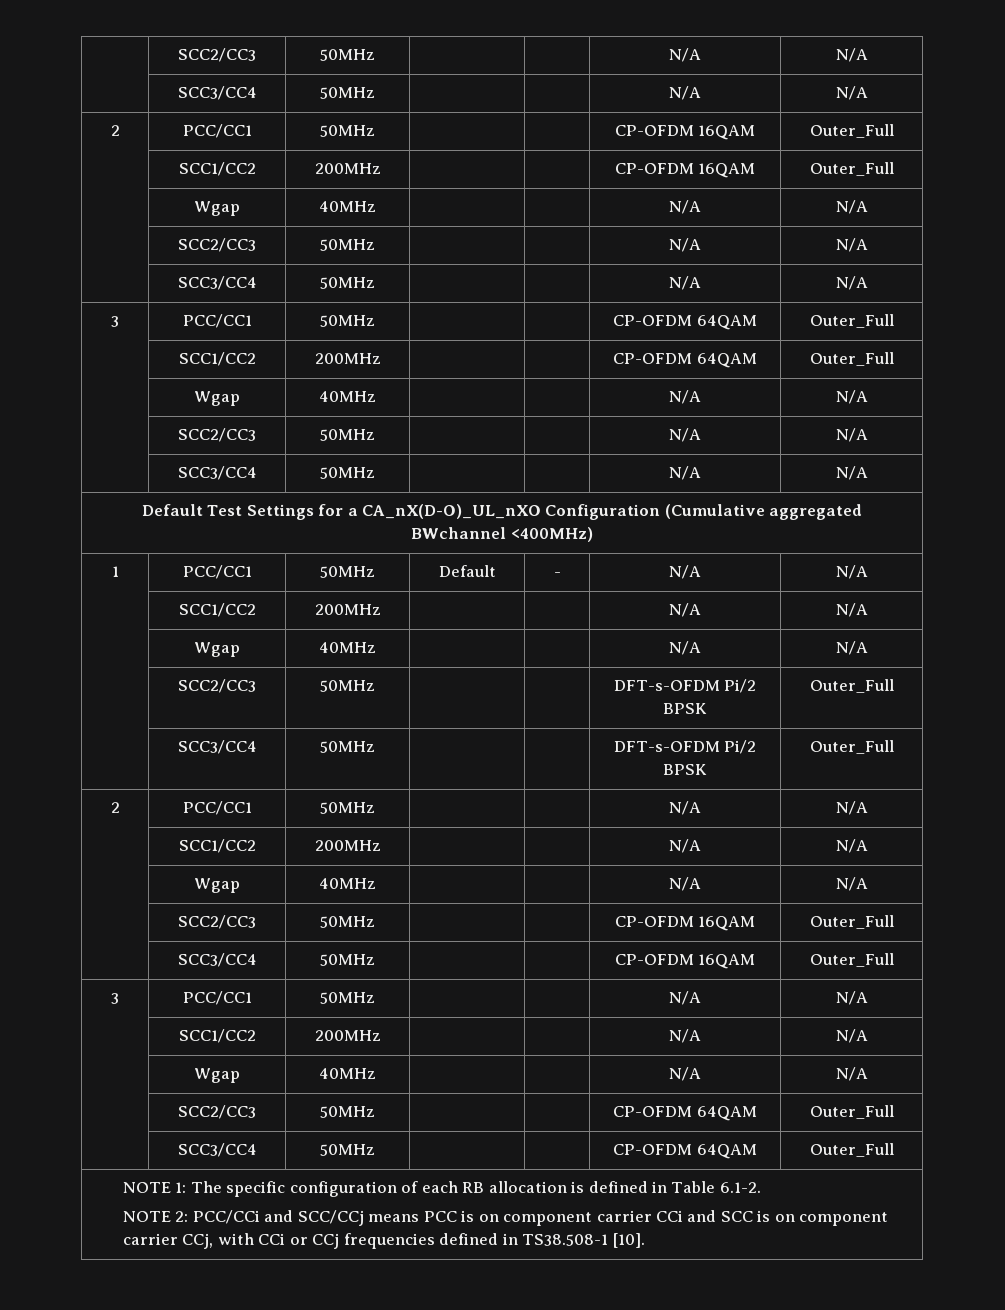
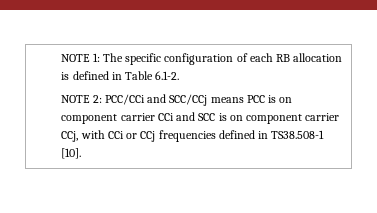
[178,48,256,62] [320,49,375,61] [669,48,701,62] [835,48,868,62] [177,86,257,100] [320,87,375,99] [669,86,701,100] [835,86,868,100] [110,125,120,136] [182,124,252,138] [320,125,375,137] [614,125,756,140] [809,124,894,138] [178,162,256,176] [314,163,381,174] [614,163,756,178] [809,162,894,176] [194,201,240,216] [319,201,376,212] [669,200,701,214] [835,200,868,214] [178,238,256,252] [320,239,375,251] [669,238,701,252] [835,238,868,252] [177,276,257,290] [320,277,375,289] [669,276,701,290] [835,276,868,290] [111,316,119,327] [182,314,252,328] [320,315,375,327] [613,315,757,330] [809,314,894,328] [178,352,256,366] [314,353,381,364] [613,353,757,368] [809,352,894,366] [194,391,240,406] [319,391,376,402] [669,390,701,404] [835,390,868,404] [178,428,256,442] [320,429,375,441] [669,428,701,442] [835,428,868,442] [177,466,257,480] [320,467,375,479] [669,466,701,480] [835,466,868,480] [141,504,863,520] [411,527,593,542] [111,566,119,577] [182,565,252,579] [320,566,375,578] [438,565,496,577] [553,572,561,577] [669,565,701,579] [835,565,868,579] [178,603,256,617] [314,604,381,615] [669,603,701,617] [835,603,868,617] [194,642,240,657] [319,642,376,653] [669,641,701,655] [835,641,868,655] [178,679,256,693] [320,680,375,692] [613,679,757,693] [663,703,707,714] [809,679,894,693] [177,740,257,754] [320,741,375,753] [613,740,757,754] [663,764,707,775] [809,740,894,754] [110,802,120,813] [182,801,252,815] [320,802,375,814] [669,801,701,815] [835,801,868,815] [178,839,256,853] [314,840,381,851] [669,839,701,853] [835,839,868,853] [194,878,240,893] [319,878,376,889] [669,877,701,891] [835,877,868,891] [178,915,256,929] [320,916,375,928] [614,916,756,931] [809,915,894,929] [177,953,257,967] [320,954,375,966] [614,954,756,969] [809,953,894,967] [111,993,119,1004] [182,991,252,1005] [320,992,375,1004] [669,991,701,1005] [835,991,868,1005] [178,1029,256,1043] [314,1030,381,1041] [669,1029,701,1043] [835,1029,868,1043] [194,1068,240,1083] [319,1068,376,1079] [669,1067,701,1081] [835,1067,868,1081] [178,1105,256,1119] [320,1106,375,1118] [613,1106,757,1121] [809,1105,894,1119] [177,1143,257,1157] [320,1144,375,1156] [613,1144,757,1159] [809,1143,894,1157] | SCC2/CC3 | 50MHz | | | N/A | N/A // | SCC3/CC4 | 50MHz | | | N/A | N/A // 2 | PCC/CC1 | 50MHz | | | CP-OFDM 16QAM | Outer_Full // | SCC1/CC2 | 200MHz | | | CP-OFDM 16QAM | Outer_Full // | Wgap | 40MHz | | | N/A | N/A // | SCC2/CC3 | 50MHz | | | N/A | N/A // | SCC3/CC4 | 50MHz | | | N/A | N/A // 3 | PCC/CC1 | 50MHz | | | CP-OFDM 64QAM | Outer_Full // | SCC1/CC2 | 200MHz | | | CP-OFDM 64QAM | Outer_Full // | Wgap | 40MHz | | | N/A | N/A // | SCC2/CC3 | 50MHz | | | N/A | N/A // | SCC3/CC4 | 50MHz | | | N/A | N/A // Default Test Settings for a CA_nX(D-O)_UL_nXO Configuration (Cumulative aggregated BWchannel <400MHz) // 1 | PCC/CC1 | 50MHz | Default | - | N/A | N/A // | SCC1/CC2 | 200MHz | | | N/A | N/A // | Wgap | 40MHz | | | N/A | N/A // | SCC2/CC3 | 50MHz | | | DFT-s-OFDM Pi/2 BPSK | Outer_Full // | SCC3/CC4 | 50MHz | | | DFT-s-OFDM Pi/2 BPSK | Outer_Full // 2 | PCC/CC1 | 50MHz | | | N/A | N/A // | SCC1/CC2 | 200MHz | | | N/A | N/A // | Wgap | 40MHz | | | N/A | N/A // | SCC2/CC3 | 50MHz | | | CP-OFDM 16QAM | Outer_Full // | SCC3/CC4 | 50MHz | | | CP-OFDM 16QAM | Outer_Full // 3 | PCC/CC1 | 50MHz | | | N/A | N/A // | SCC1/CC2 | 200MHz | | | N/A | N/A // | Wgap | 40MHz | | | N/A | N/A // | SCC2/CC3 | 50MHz | | | CP-OFDM 64QAM | Outer_Full // | SCC3/CC4 | 50MHz | | | CP-OFDM 64QAM | Outer_Full // -> (61, 58) none

